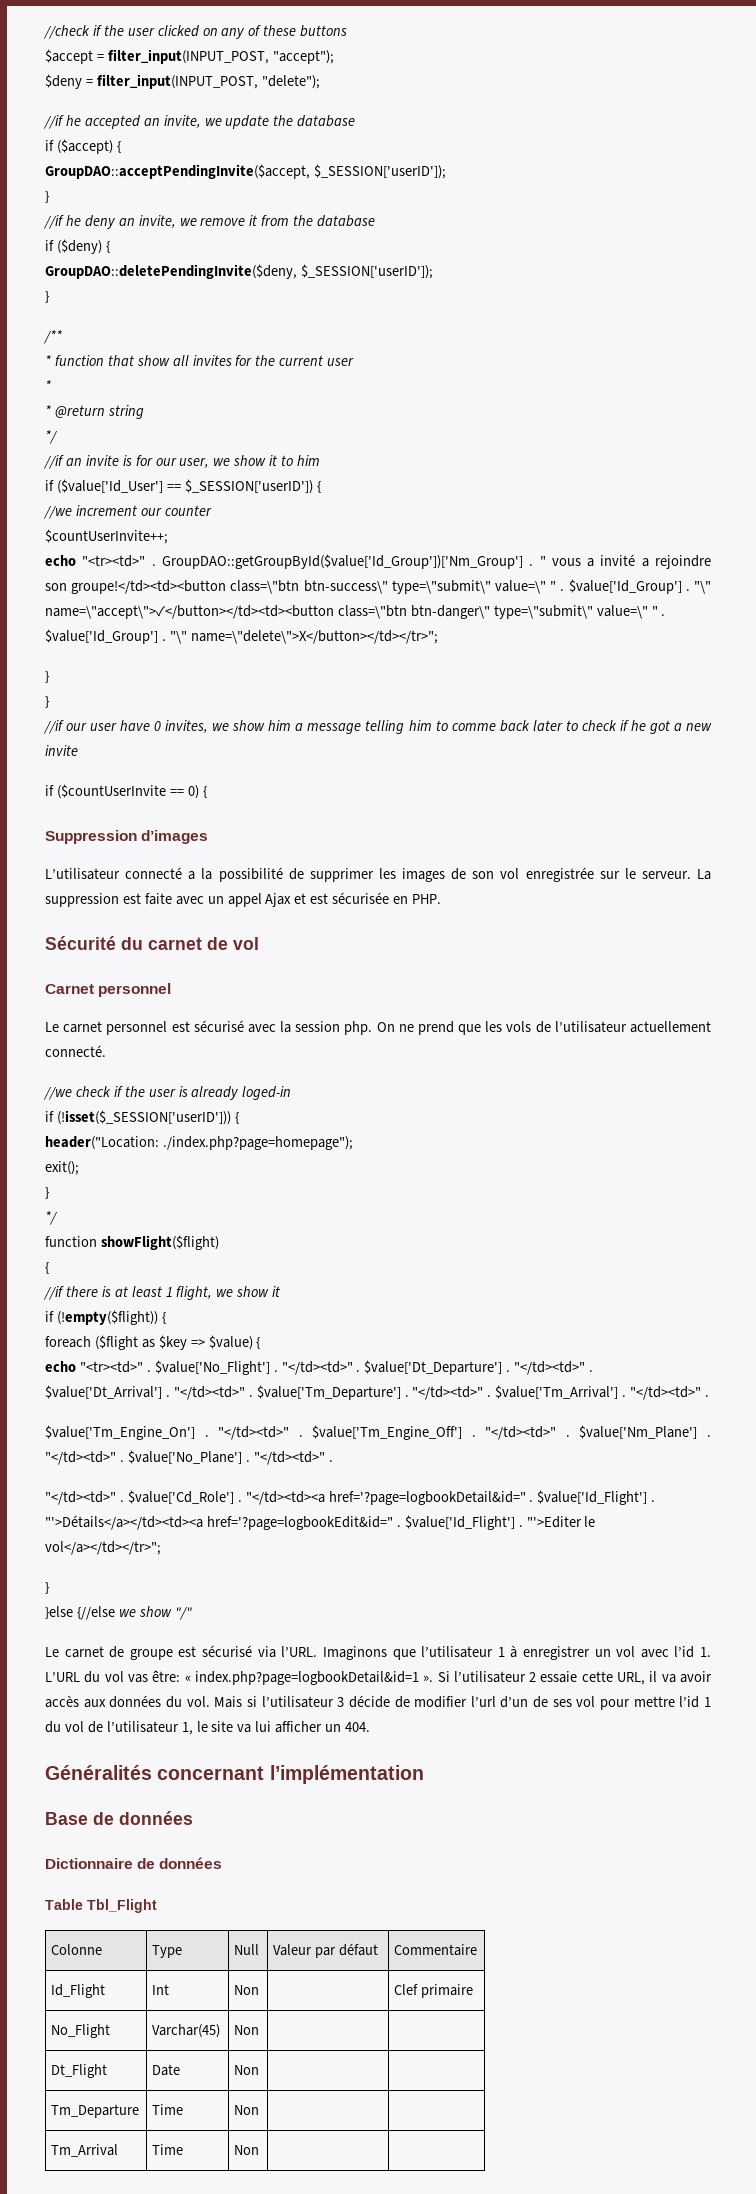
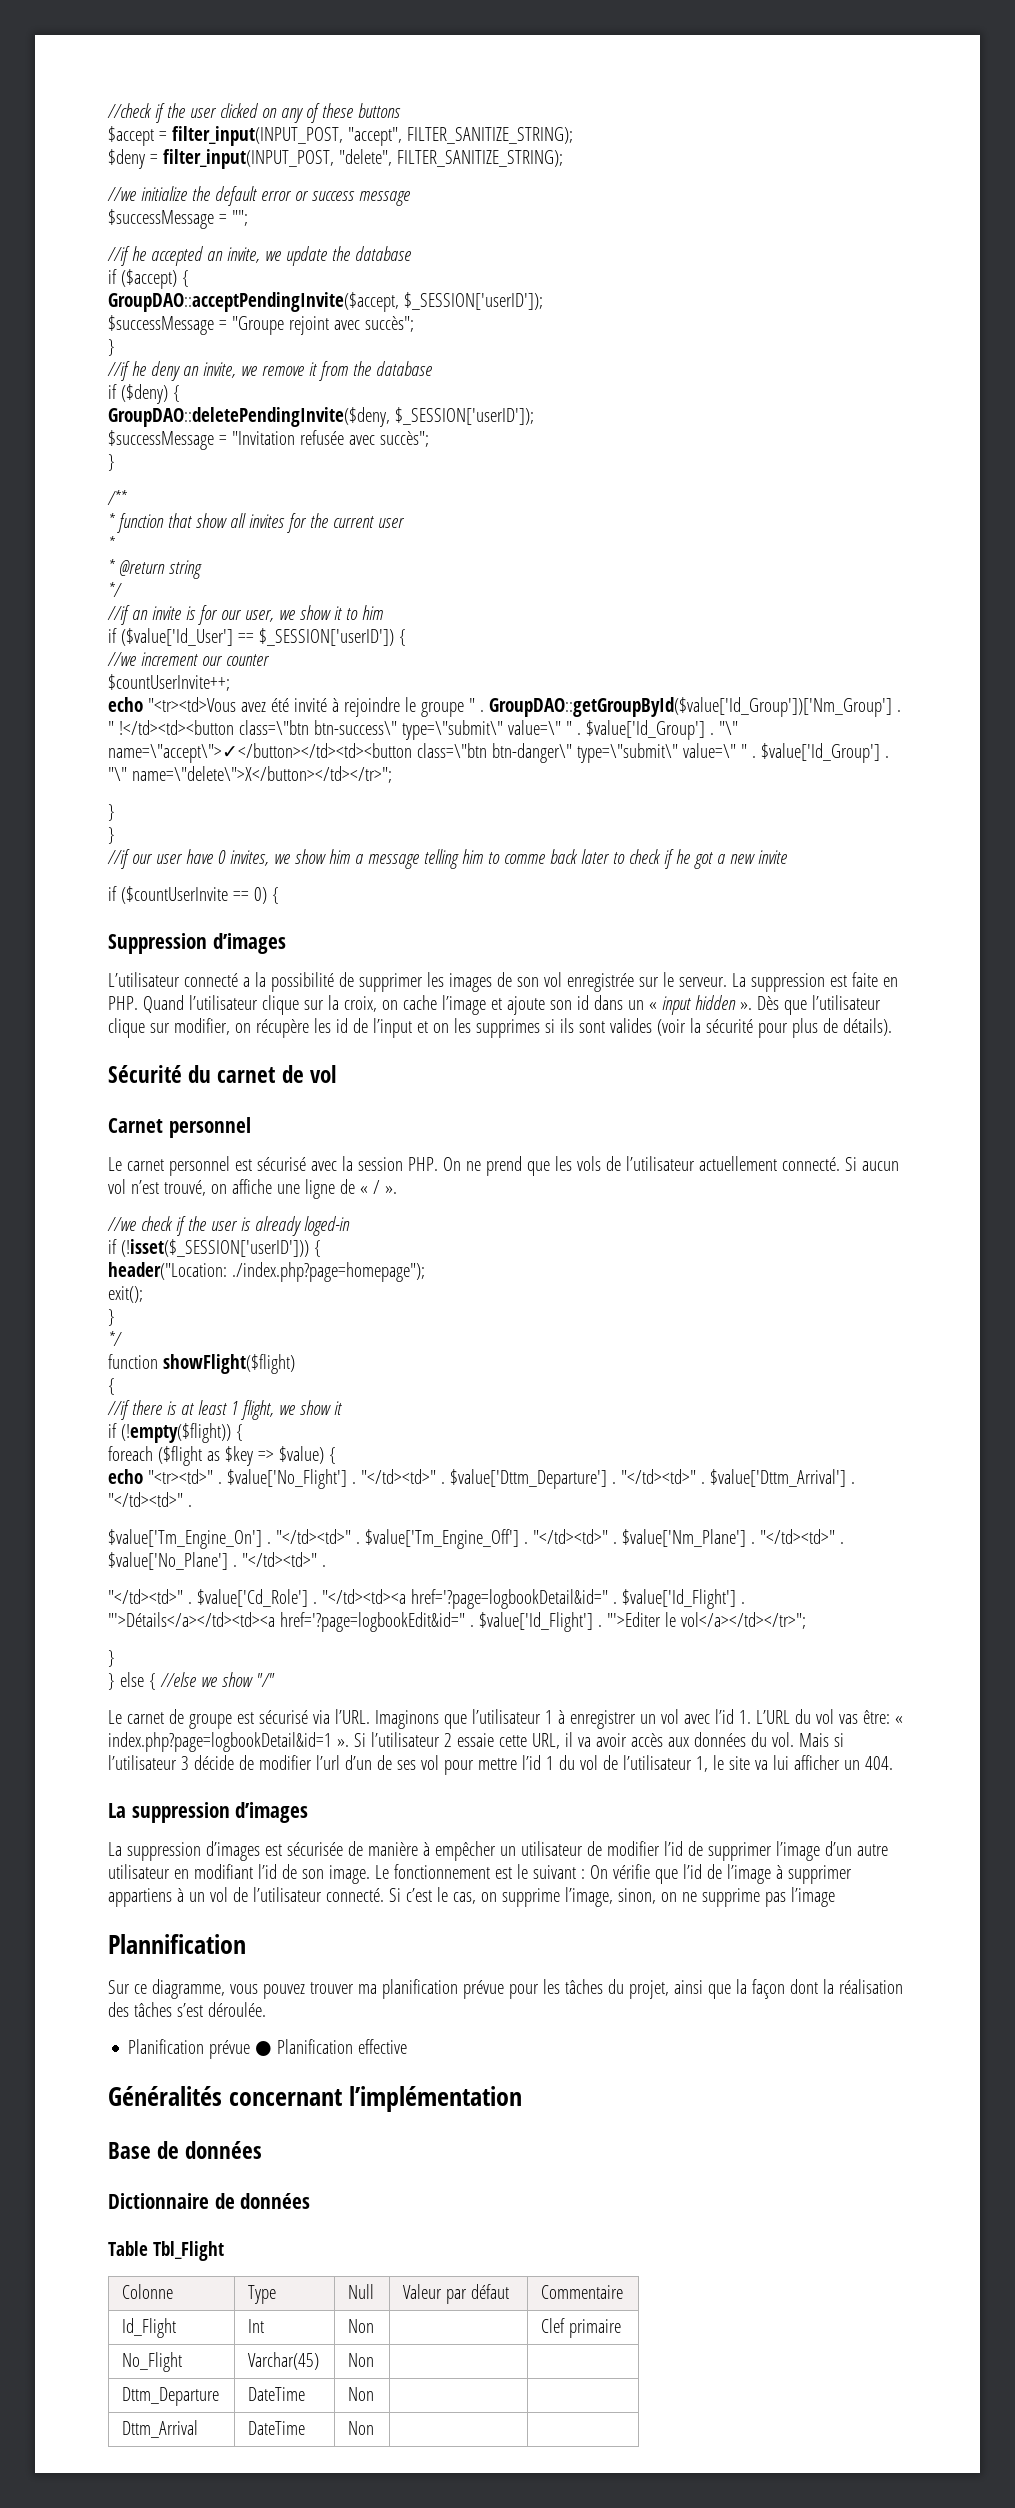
[272,50,334,64] "accept"); -> [347,127,573,146] "accept", FILTER_SANITIZE_STRING);
[261,75,320,89] "delete"); -> [338,149,563,167] [107,186,410,206] [108,209,248,229] "delete", FILTER_SANITIZE_STRING); // //we initialize the default error or success message // $successMessage = "";
(446, 171) none -> [108,315,414,335] // $successMessage = "Groupe rejoint avec succès";
(433, 271) none -> [108,430,429,450] // $successMessage = "Invitation refusée avec succès";
[82,554,711,569] [45,580,227,594] "<tr><td>" . GroupDAO::getGroupById($value['Id_Group'])['Nm_Group'] . " vous a invité a rejoindre son groupe!</td><td><button -> [147,697,901,717] [108,720,234,735] "<tr><td>Vous avez été invité à rejoindre le groupe " . GroupDAO::getGroupById($value['Id_Group'])['Nm_Group'] . " !</td><td><button
[175,892,442,907] avec un appel Ajax et est sécurisée en PHP. -> [882,977,898,987] [108,995,881,1015] [108,1018,892,1038] en PHP. Quand l’utilisateur clique sur la croix, on cache l’image et ajoute son id dans un « input hidden ». Dès que l’utilisateur clique sur modifier, on récupère les id de l’input et on les supprimes si ils sont valides (voir la sécurité pour plus de détails).
[344,1021,373,1035] php. -> [407,1157,438,1171] PHP.
(106, 1051) none -> [844,1157,899,1171] [108,1179,397,1199] Si aucun vol n’est trouvé, on affiche une ligne de « / ».
[364,1360,594,1375] [45,1385,619,1400] $value['Dt_Departure'] . "</td><td>" . $value['Dt_Arrival'] . "</td><td>" . $value['Tm_Departure'] . "</td><td>" . $value['Tm_Arrival'] -> [449,1469,846,1489] $value['Dttm_Departure'] . "</td><td>" . $value['Dttm_Arrival']
[45,1606,115,1620] }else {//else -> [108,1672,196,1690] } else { //else
(371, 1727) none -> [108,1802,309,1823] [108,1841,888,1861] [108,1864,852,1884] [108,1887,835,1907] [108,1934,246,1954] [108,1979,903,1999] [108,2002,266,2017] [128,2039,408,2059] // La suppression d’images // La suppression d’images est sécurisée de manière à empêcher un utilisateur de modifier l’id de supprimer l’image d’un autre utilisateur en modifiant l’id de son image. Le fonctionnement est le suivant : On vérifie que l’id de l’image à supprimer appartiens à un vol de l’utilisateur connecté. Si c’est le cas, on supprime l’image, sinon, on ne supprime pas l’image // Plannification // Sur ce diagramme, vous pouvez trouver ma planification prévue pour les tâches du projet, ainsi que la façon dont la réalisation des tâches s’est déroulée. // Planification prévue ● Planification effective
[51,2064,108,2078] [152,2064,181,2076] [234,2065,260,2075] [51,2104,140,2118] [152,2104,184,2115] [234,2105,260,2115] [51,2144,119,2157] [152,2144,184,2155] [234,2145,260,2155] Dt_Flight | Date | Non | | // Tm_Departure | Time | Non | | // Tm_Arrival | Time | Non | | -> [122,2387,220,2406] [248,2387,306,2401] [348,2387,375,2401] [122,2420,199,2438] [248,2421,306,2435] [348,2421,375,2435] Dttm_Departure | DateTime | Non | | // Dttm_Arrival | DateTime | Non | |

